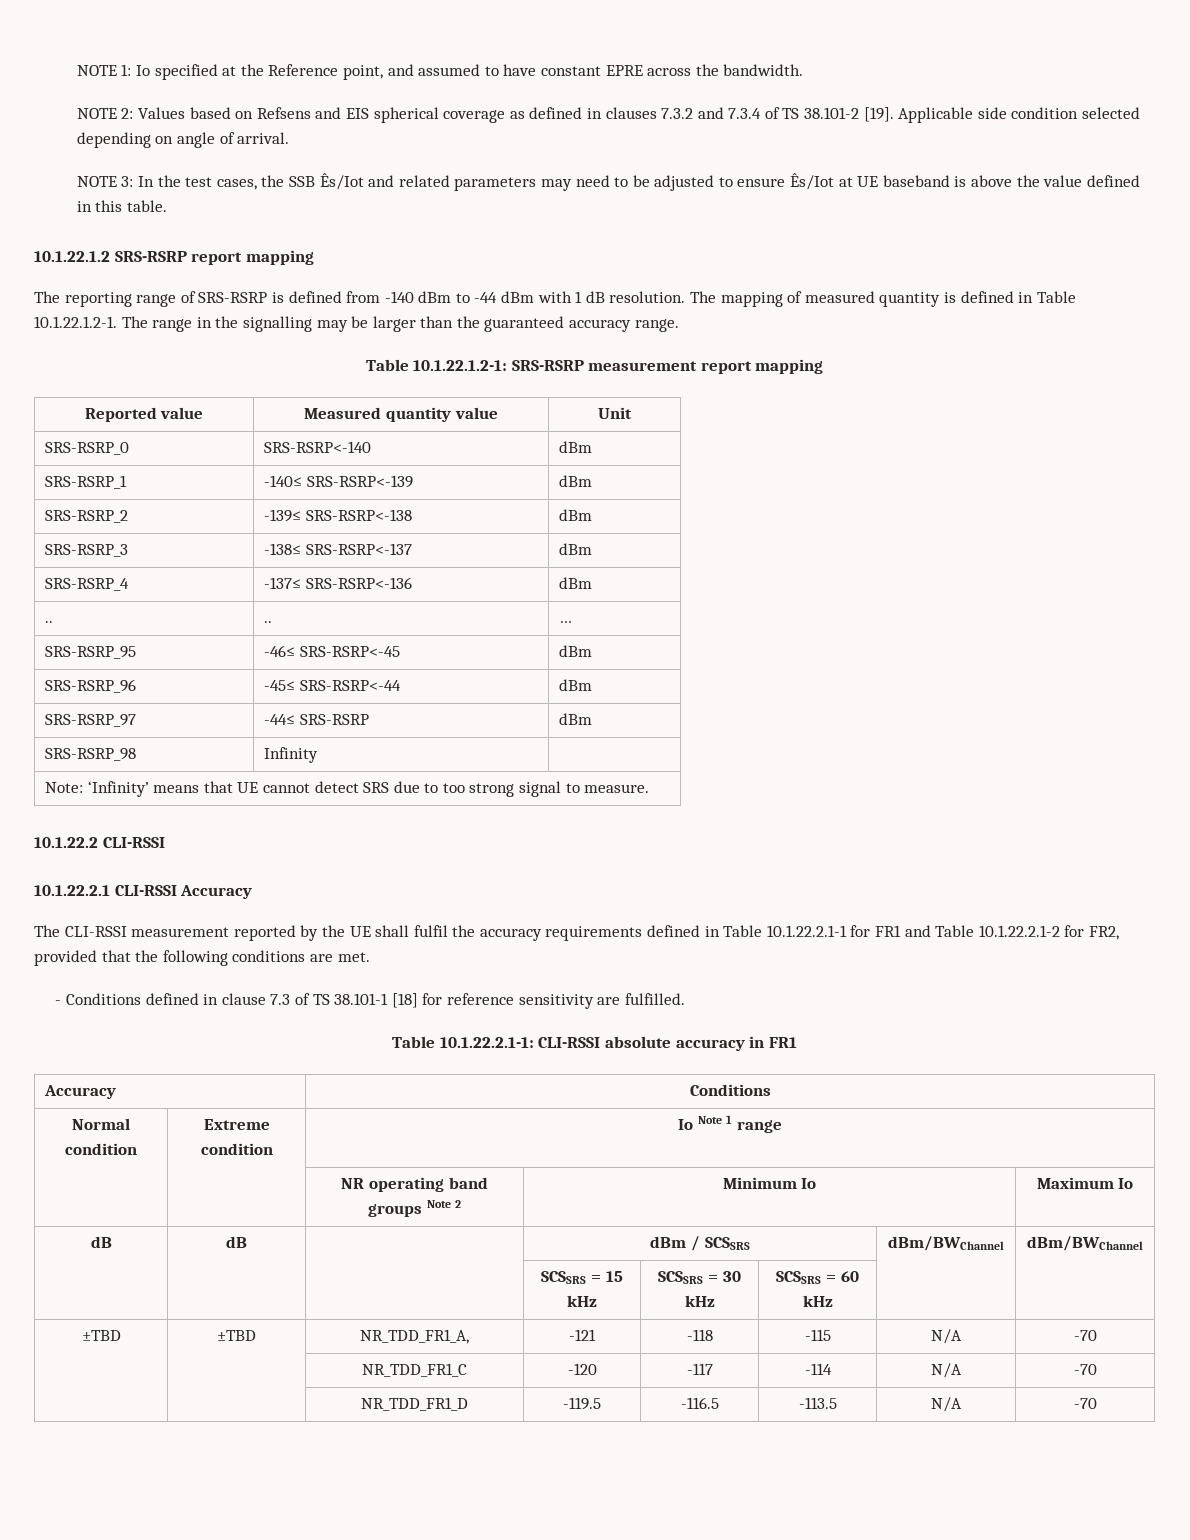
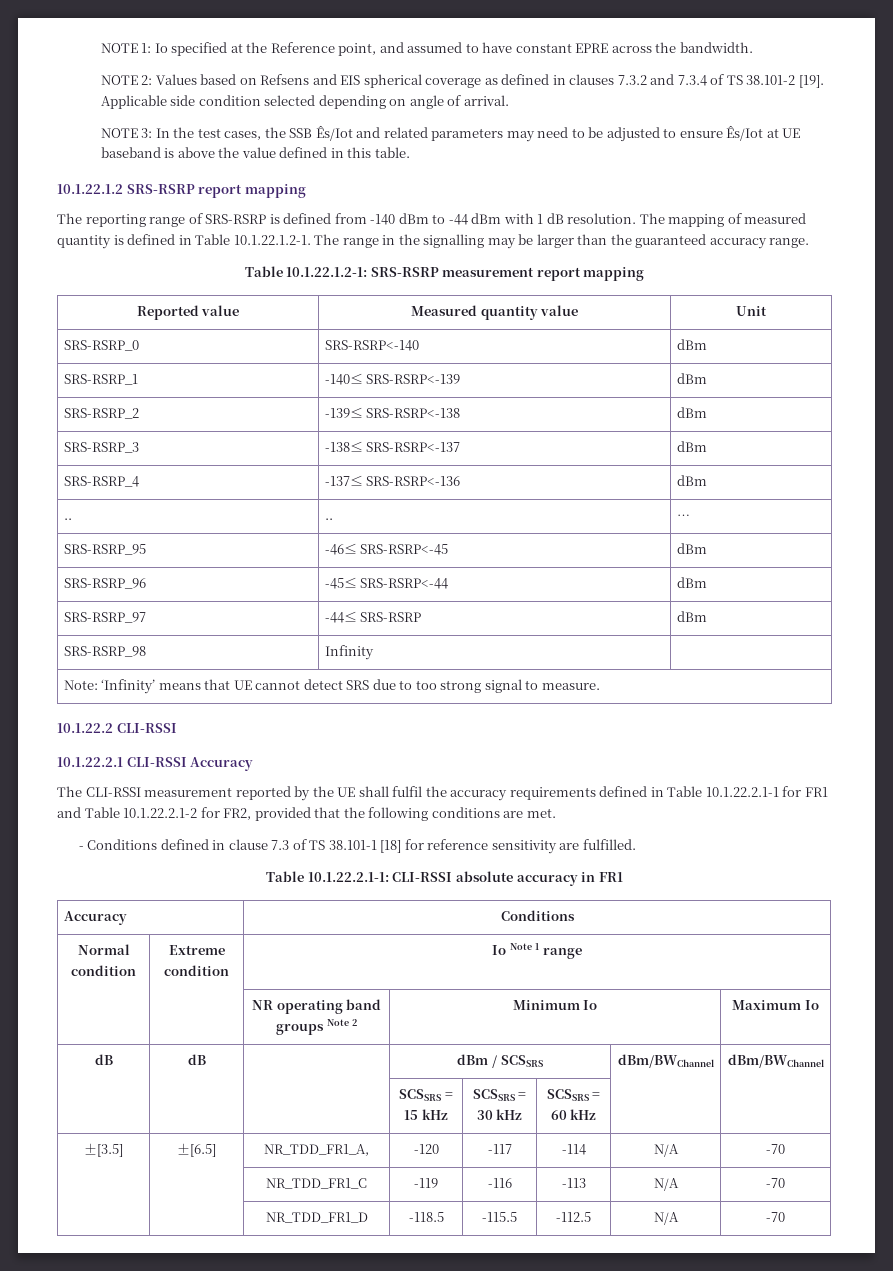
[81,1330,121,1341] [217,1330,256,1341] ±TBD | ±TBD -> [84,1143,123,1157] [177,1143,216,1157] ±[3.5] | ±[6.5]
[569,1329,596,1341] [686,1329,713,1341] [804,1329,831,1341] [931,1329,962,1344] [1073,1330,1097,1341] [362,1363,467,1377] | -121 | -118 | -115 | N/A | -70 // | | NR_TDD_FR1_C -> (369, 1150) none
[361,1397,468,1411] [563,1397,601,1410] [680,1397,719,1409] [798,1397,837,1409] NR_TDD_FR1_D | -119.5 | -116.5 | -113.5 -> [266,1178,367,1189] [414,1178,438,1188] [487,1178,512,1188] [561,1178,586,1188] [653,1178,679,1191] [766,1178,785,1188] [265,1212,368,1223] [408,1212,444,1222] [482,1212,517,1222] [556,1212,591,1222] NR_TDD_FR1_C | -119 | -116 | -113 | N/A | -70 // | | NR_TDD_FR1_D | -118.5 | -115.5 | -112.5

